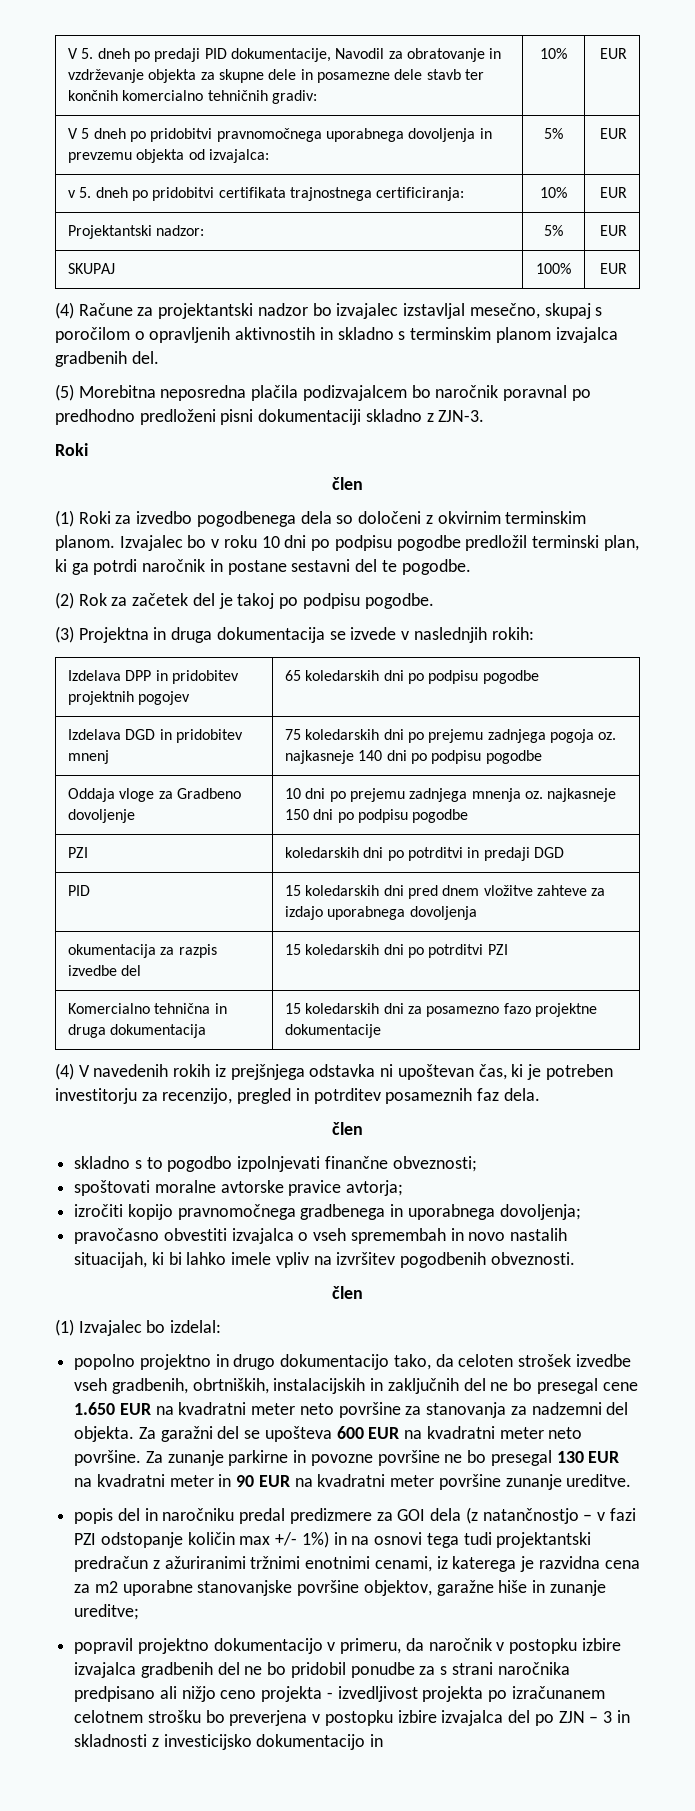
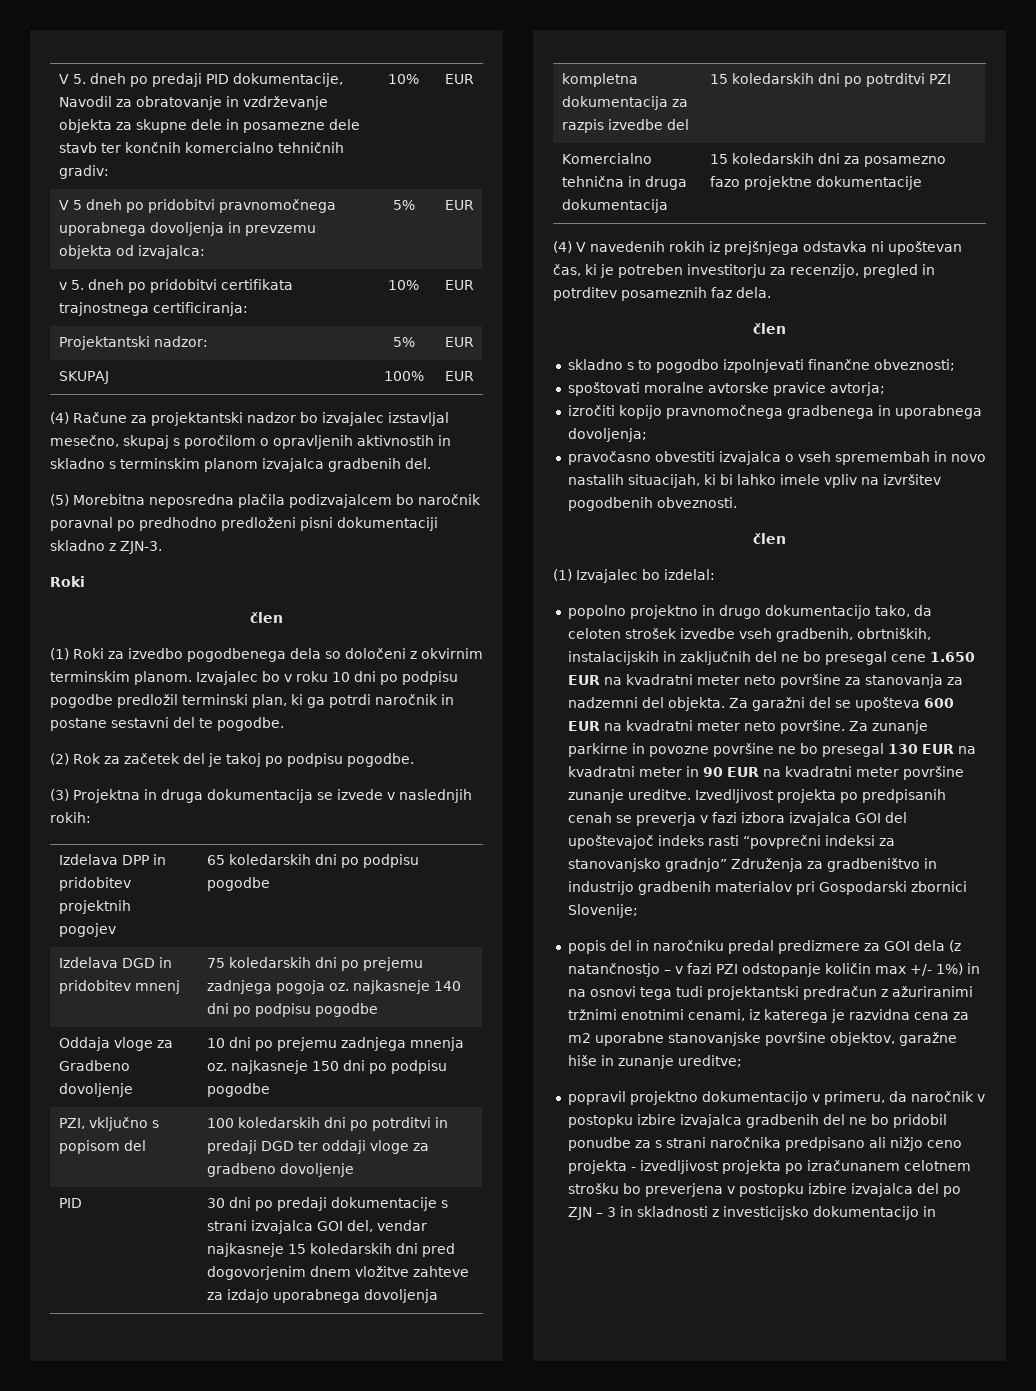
[68,847,89,858] PZI | -> [59,1117,160,1131] [59,1140,147,1154] [207,1118,235,1128] PZI, vključno s popisom del | 100
[68,885,91,896] // PID | -> [298,1140,430,1154] [207,1163,355,1177] [59,1198,83,1208] [207,1197,449,1211] [207,1220,428,1234] [207,1243,285,1257] ter oddaji vloge za gradbeno dovoljenje // PID | 30 dni po predaji dokumentacije s strani izvajalca GOI del, vendar najkasneje
(439, 892) none -> [207,1266,307,1280] dogovorjenim
[68,944,157,958] okumentacija -> [562,73,639,87] [562,96,669,110] kompletna dokumentacija
(632, 1480) none -> [694,789,946,803] [567,812,907,826] [567,835,895,849] [567,858,937,872] [567,881,967,895] [567,904,638,918] Izvedljivost projekta po predpisanih cenah se preverja v fazi izbora izvajalca GOI del upoštevajoč indeks rasti “povprečni indeksi za stanovanjsko gradnjo” Združenja za gradbeništvo in industrijo gradbenih materialov pri Gospodarski zbornici Slovenije;

